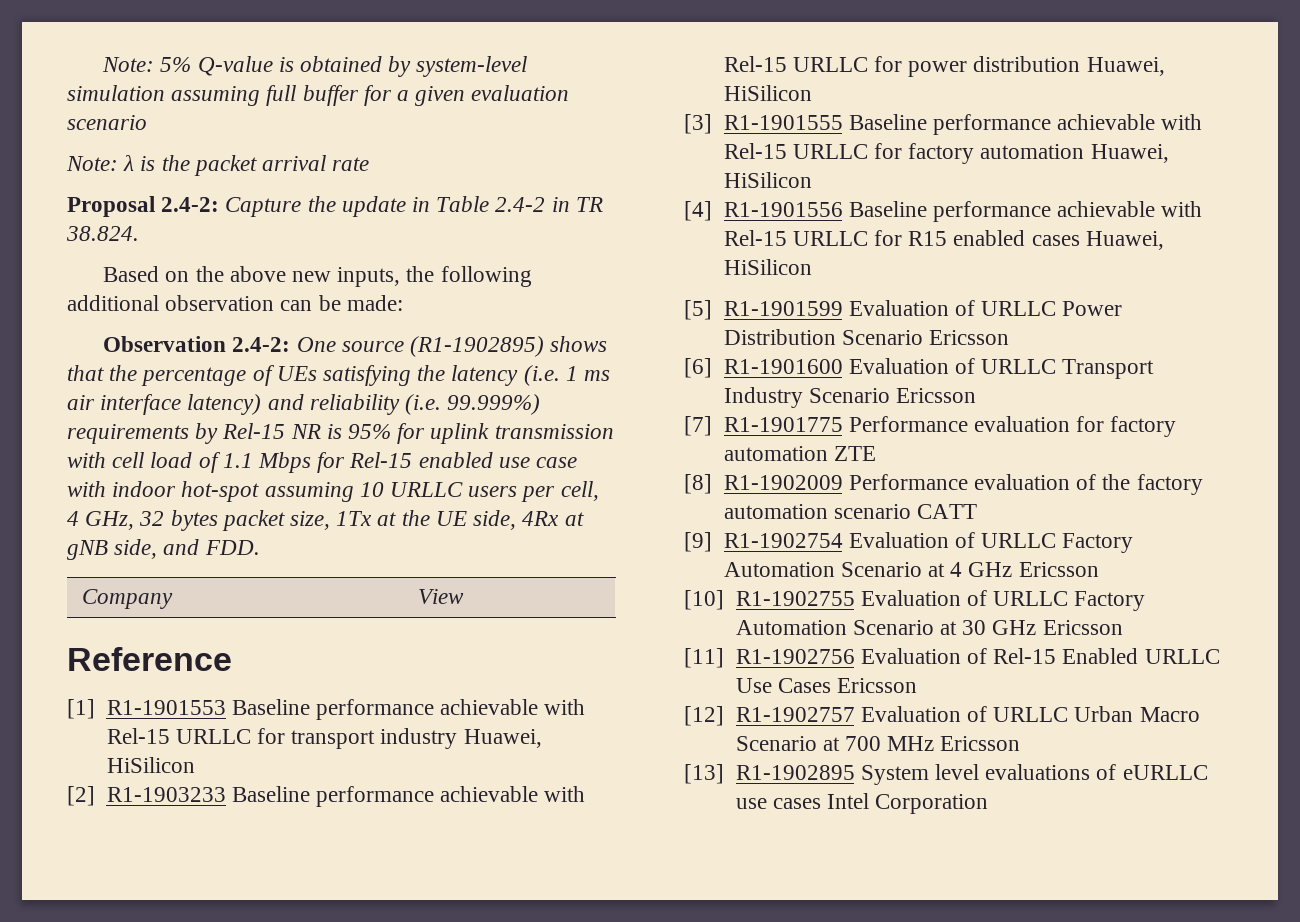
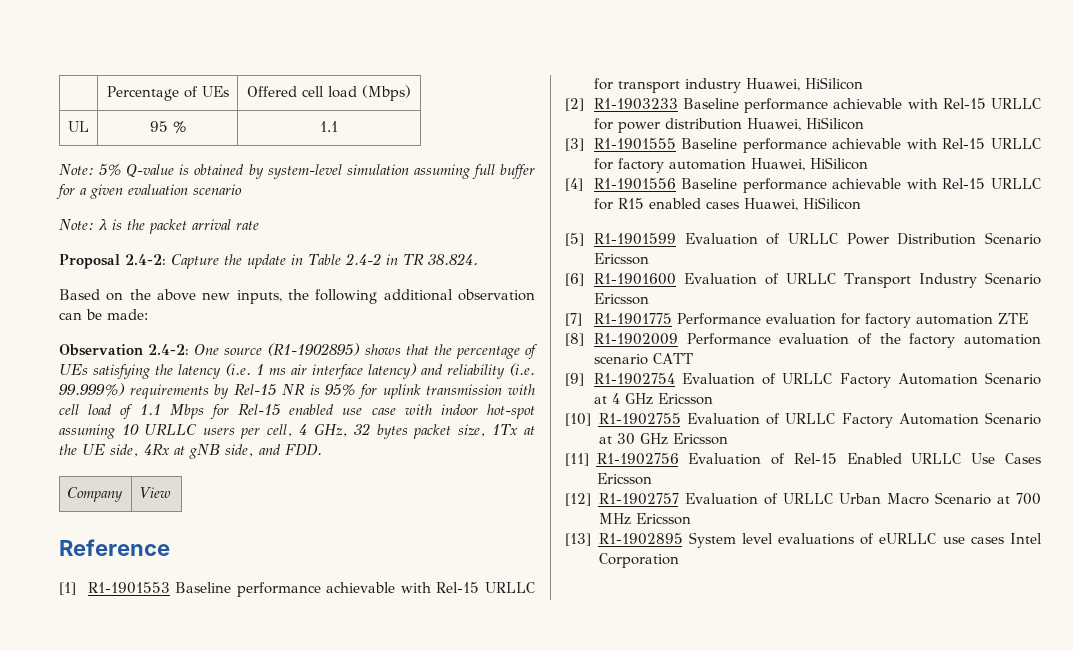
(102, 64) none -> [106,86,229,101] [247,85,411,101] [68,121,89,132] [149,121,186,133] [320,121,338,132] | Percentage of UEs | Offered cell load (Mbps) // UL | 95 % | 1.1 //

